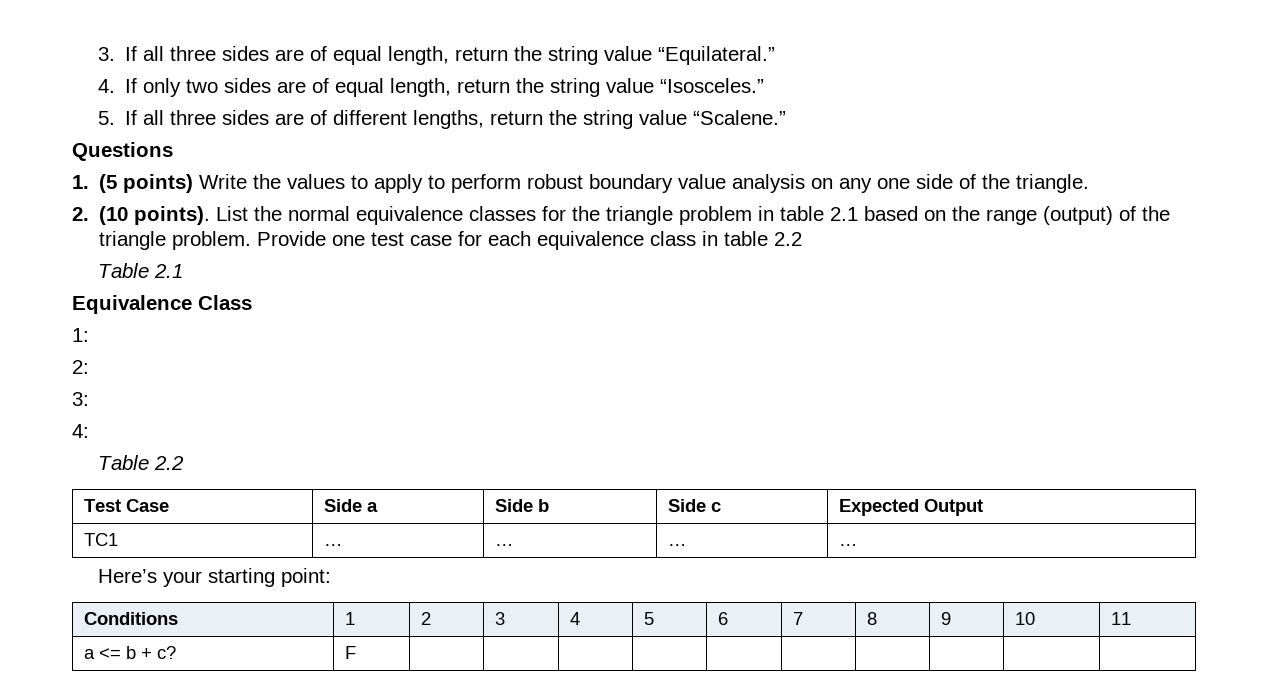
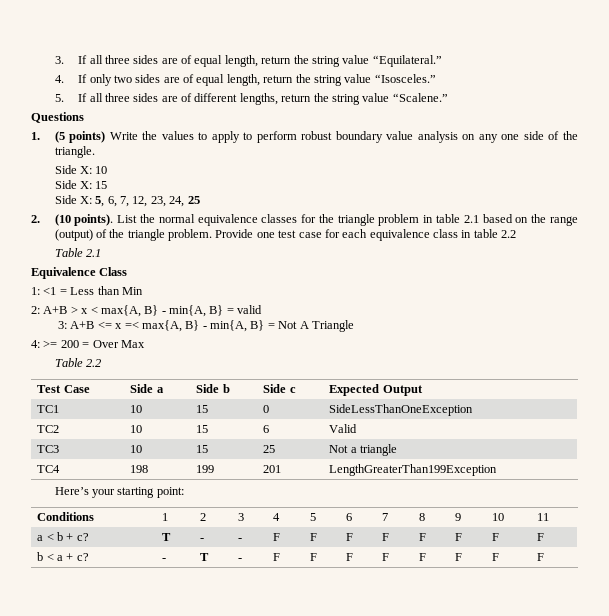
(1090, 183) none -> [54,165,108,174] [54,180,108,189] [54,195,200,207] // Side X: 10 // Side X: 15 // Side X: 5, 6, 7, 12, 23, 24, 25
[72,360,89,374] [72,392,89,406] [72,424,89,438] // 2: // 3: // 4: -> [43,286,143,295] [31,305,263,317] [58,320,354,332] [31,340,145,348] <1 = Less than Min // 2: A+B > x < max{A, B} - min{A, B} = valid // 3: A+B <= x =< max{A, B} - min{A, B} = Not A Triangle // 4: >= 200 = Over Max
[323,544,343,546] [494,544,514,546] [667,544,687,546] [838,544,858,546] … | … | … | … -> [130,405,143,413] [196,405,209,413] [263,405,270,413] [329,404,474,416] [37,425,60,433] [130,425,143,433] [196,425,209,433] [263,425,270,433] [329,424,358,433] [37,445,60,453] [130,445,143,453] [196,445,209,453] [263,445,276,453] [329,444,397,456] [37,465,61,473] [130,465,149,473] [196,465,215,473] [263,465,282,473] [329,464,498,476] 10 | 15 | 0 | SideLessThanOneException // TC2 | 10 | 15 | 6 | Valid // TC3 | 10 | 15 | 25 | Not a triangle // TC4 | 198 | 199 | 201 | LengthGreaterThan199Exception
[98,648,121,659] <= -> [46,533,54,541] <
[344,646,356,659] F | | | | | | | | | | -> [162,533,172,541] [200,538,205,541] [238,538,243,541] [273,533,281,541] [310,533,318,541] [346,533,354,541] [382,533,390,541] [419,533,427,541] [455,533,463,541] [492,533,500,541] [537,533,545,541] [37,552,89,561] [162,558,167,561] [200,553,210,561] [238,558,243,561] [273,553,281,561] [310,553,318,561] [346,553,354,561] [382,553,390,561] [419,553,427,561] [455,553,463,561] [492,553,500,561] [537,553,545,561] T | - | - | F | F | F | F | F | F | F | F // b < a + c? | - | T | - | F | F | F | F | F | F | F | F

